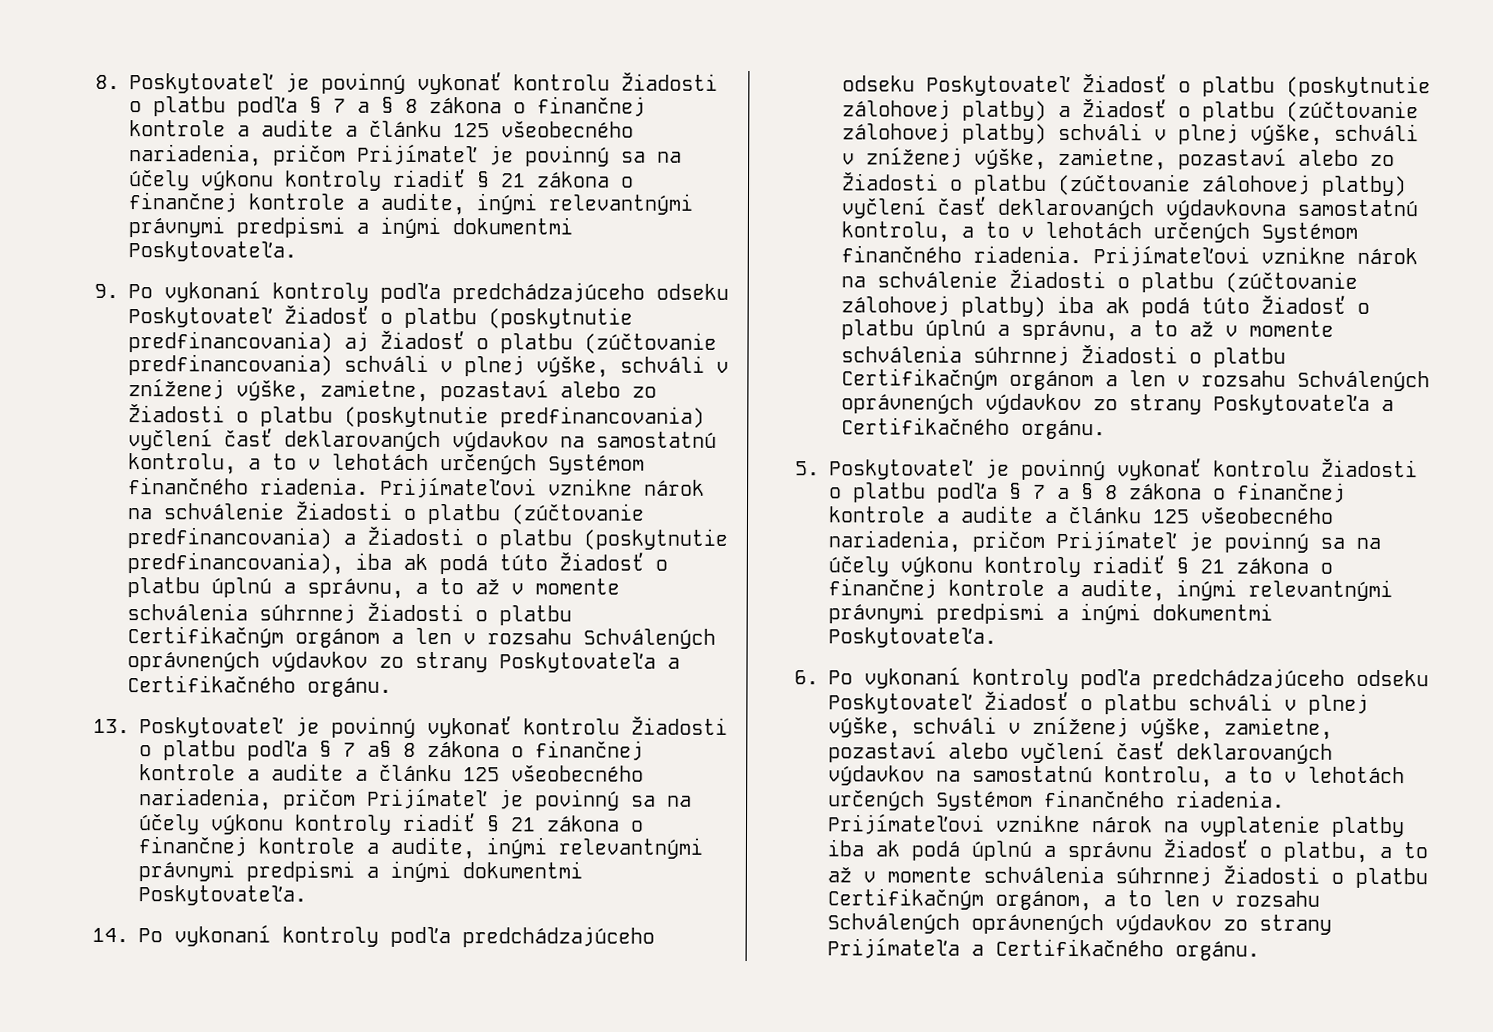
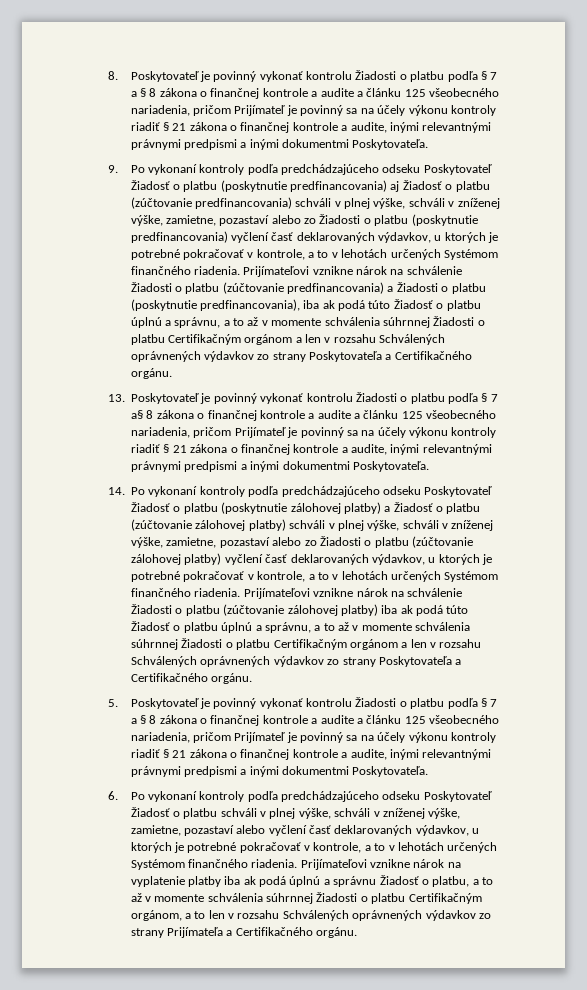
[451,431,717,452] [127,453,237,475] výdavkov na samostatnú kontrolu, -> [378,232,499,243] [130,249,305,260] výdavkov, u ktorých je potrebné pokračovať v kontrole,
[1164,199,1418,220] [840,221,950,243] výdavkovna samostatnú kontrolu, -> [371,554,493,565] [131,571,306,582] výdavkov, u ktorých je potrebné pokračovať v kontrole,
[827,765,1213,788] výdavkov na samostatnú kontrolu, -> [415,825,480,836] [130,842,362,853] výdavkov, u ktorých je potrebné pokračovať v kontrole,

